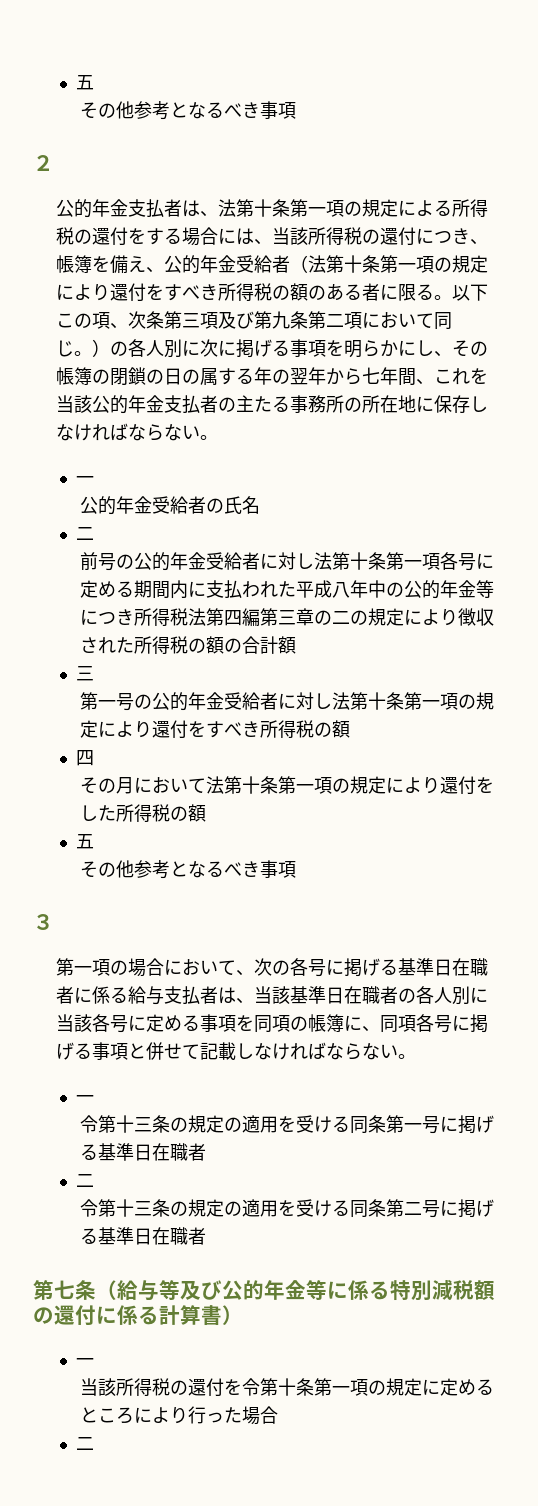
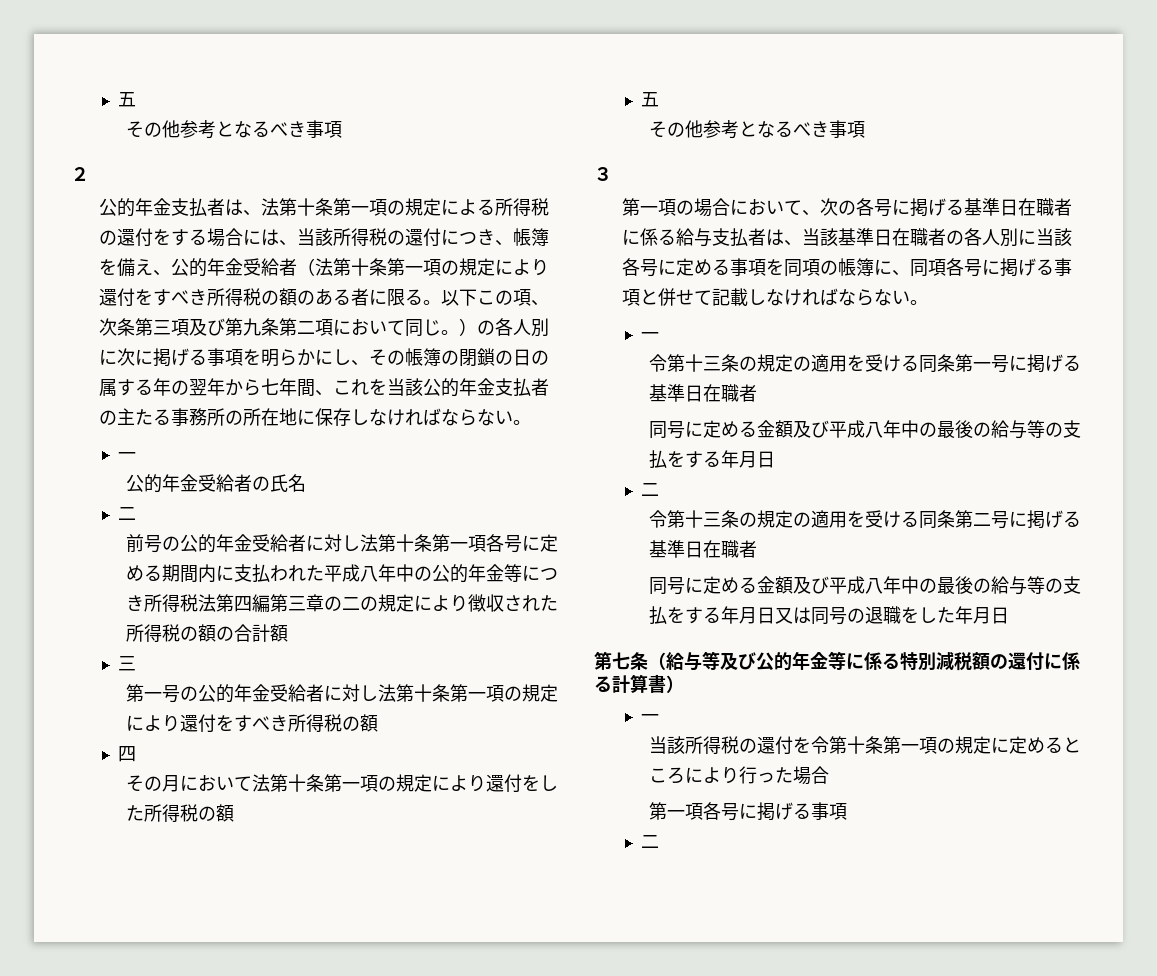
(206, 1152) none -> [649,420,1082,439] [649,450,776,468] // 同号に定める金額及び平成八年中の最後の給与等の支払をする年月日
(206, 1236) none -> [649,576,1082,595] [649,606,1010,625] // 同号に定める金額及び平成八年中の最後の給与等の支払をする年月日又は同号の退職をした年月日
(278, 1415) none -> [649,802,848,821] // 第一項各号に掲げる事項

